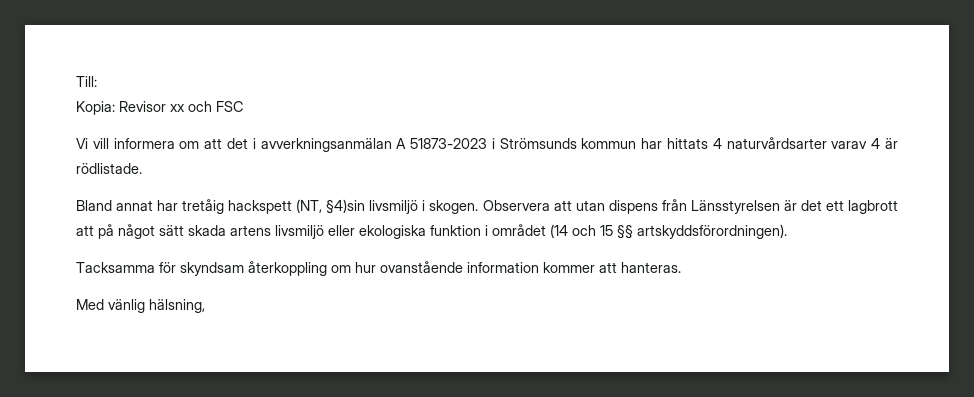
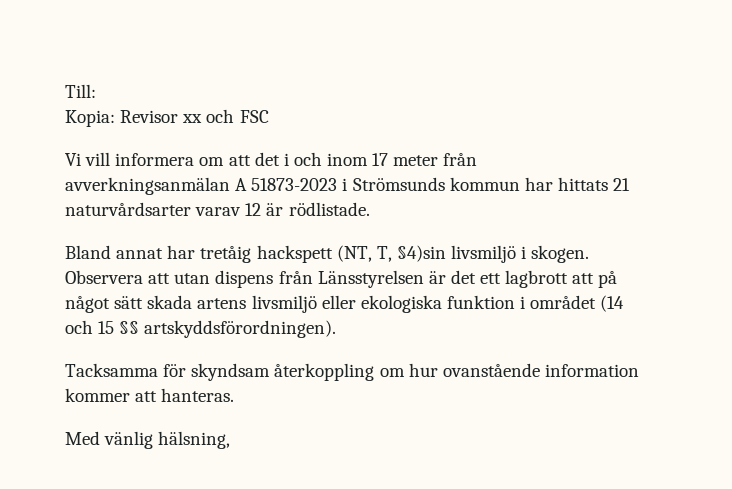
(256, 143) none -> [293,152,478,166] och inom 17 meter från
[712,138,722,149] 4 -> [613,178,631,191] 21
[871,138,881,149] 4 -> [245,203,262,216] 12
(323, 206) none -> [376,246,392,262] T,

